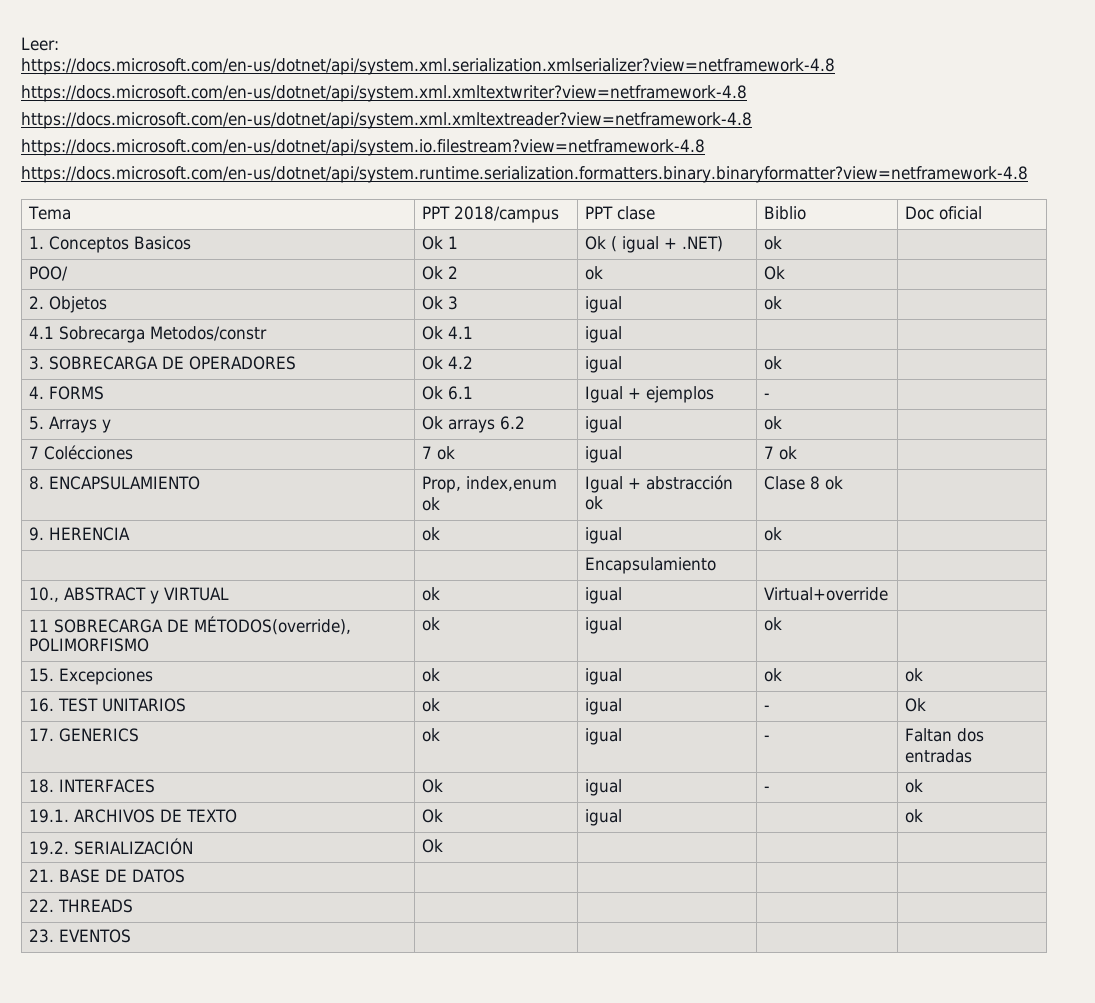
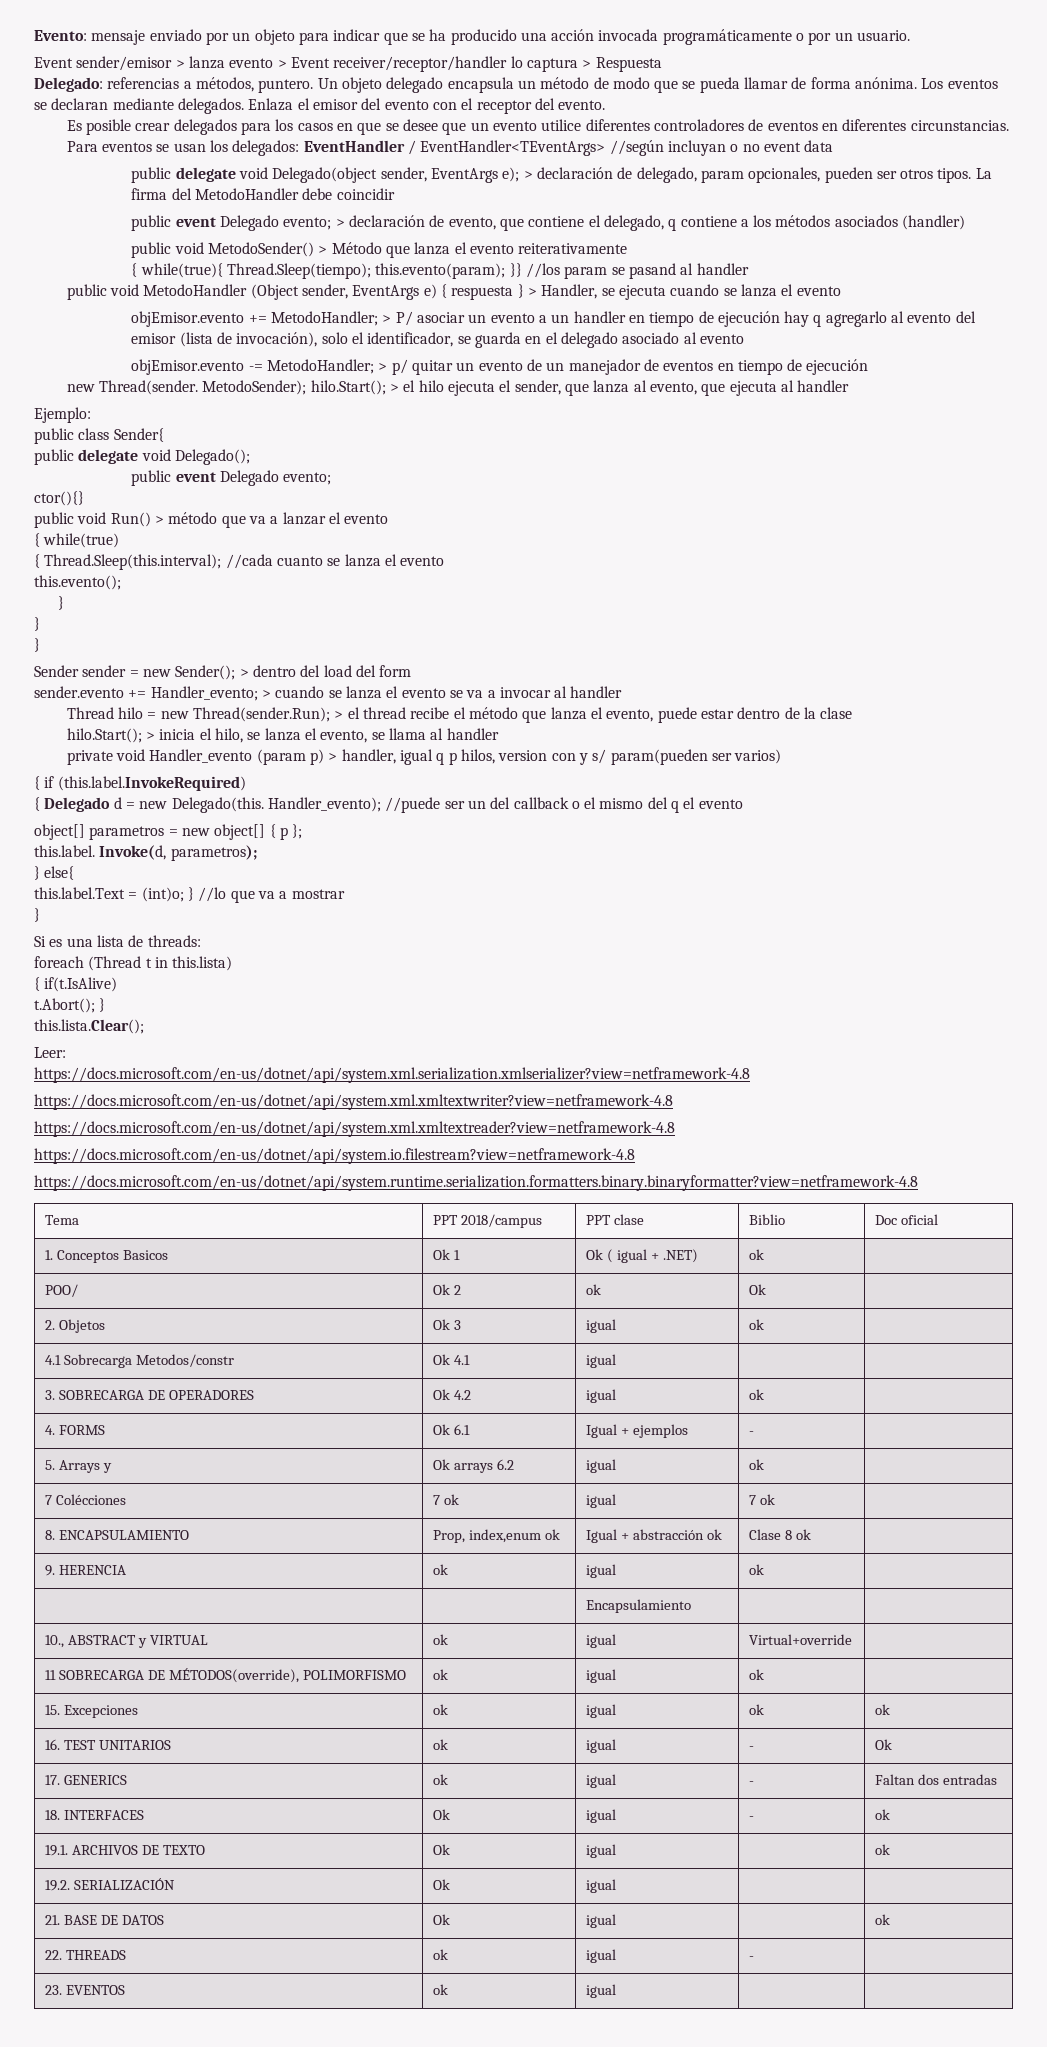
(21, 44) none -> [34,29,911,45] [34,56,662,72] [34,77,998,93] [34,98,606,114] [66,119,1009,135] [66,140,834,156] [131,167,992,183] [131,188,395,200] [131,215,966,231] [131,242,628,258] [131,263,749,279] [66,284,841,300] [131,311,976,327] [131,332,744,348] [131,359,869,375] [66,380,850,396] [34,407,91,423] [34,428,164,444] [34,449,250,465] [131,470,332,486] [34,491,84,506] [34,512,389,528] [34,533,120,548] [34,554,445,570] [34,575,121,590] [58,596,65,610] [34,617,40,631] [34,638,40,652] [34,665,412,680] [34,686,623,701] [66,707,853,723] [66,728,499,743] [66,749,782,765] [34,776,246,791] [34,797,743,813] [34,824,303,840] [34,845,257,861] [34,866,75,880] [34,887,345,903] [34,908,40,922] [34,935,201,947] [34,956,233,971] [34,977,118,992] [34,998,106,1013] [34,1019,144,1034] Evento: mensaje enviado por un objeto para indicar que se ha producido una acción invocada programáticamente o por un usuario. // Event sender/emisor > lanza evento > Event receiver/receptor/handler lo captura > Respuesta // Delegado: referencias a métodos, puntero. Un objeto delegado encapsula un método de modo que se pueda llamar de forma anónima. Los eventos se declaran mediante delegados. Enlaza el emisor del evento con el receptor del evento. // Es posible crear delegados para los casos en que se desee que un evento utilice diferentes controladores de eventos en diferentes circunstancias. // Para eventos se usan los delegados: EventHandler / EventHandler<TEventArgs> //según incluyan o no event data // public delegate void Delegado(object sender, EventArgs e); > declaración de delegado, param opcionales, pueden ser otros tipos. La firma del MetodoHandler debe coincidir // public event Delegado evento; > declaración de evento, que contiene el delegado, q contiene a los métodos asociados (handler) // public void MetodoSender() > Método que lanza el evento reiterativamente // { while(true){ Thread.Sleep(tiempo); this.evento(param); }} //los param se pasand al handler // public void MetodoHandler (Object sender, EventArgs e) { respuesta } > Handler, se ejecuta cuando se lanza el evento // objEmisor.evento += MetodoHandler; > P/ asociar un evento a un handler en tiempo de ejecución hay q agregarlo al evento del emisor (lista de invocación), solo el identificador, se guarda en el delegado asociado al evento // objEmisor.evento -= MetodoHandler; > p/ quitar un evento de un manejador de eventos en tiempo de ejecución // new Thread(sender. MetodoSender); hilo.Start(); > el hilo ejecuta el sender, que lanza al evento, que ejecuta al handler // Ejemplo: // public class Sender{ // public delegate void Delegado(); // public event Delegado evento; // ctor(){} // public void Run() > método que va a lanzar el evento // { while(true) // { Thread.Sleep(this.interval); //cada cuanto se lanza el evento // this.evento(); // } // } // } // Sender sender = new Sender(); > dentro del load del form // sender.evento += Handler_evento; > cuando se lanza el evento se va a invocar al handler // Thread hilo = new Thread(sender.Run); > el thread recibe el método que lanza el evento, puede estar dentro de la clase // hilo.Start(); > inicia el hilo, se lanza el evento, se llama al handler // private void Handler_evento (param p) > handler, igual q p hilos, version con y s/ param(pueden ser varios) // { if (this.label.InvokeRequired) // { Delegado d = new Delegado(this. Handler_evento); //puede ser un del callback o el mismo del q el evento // object[] parametros = new object[] { p }; // this.label. Invoke(d, parametros); // } else{ // this.label.Text = (int)o; } //lo que va a mostrar // } // Si es una lista de threads: // foreach (Thread t in this.lista) // { if(t.IsAlive) // t.Abort(); } // this.lista.Clear(); //
(444, 846) none -> [586,1879,617,1893] igual
(186, 876) | | | -> [433,1914,451,1925] [586,1914,617,1928] [875,1914,891,1925] Ok | igual | | ok
(134, 906) | | -> [433,1949,449,1960] [586,1949,617,1963] [749,1956,755,1960] ok | igual | -
(132, 936) | -> [433,1984,449,1995] [586,1984,617,1998] ok | igual

